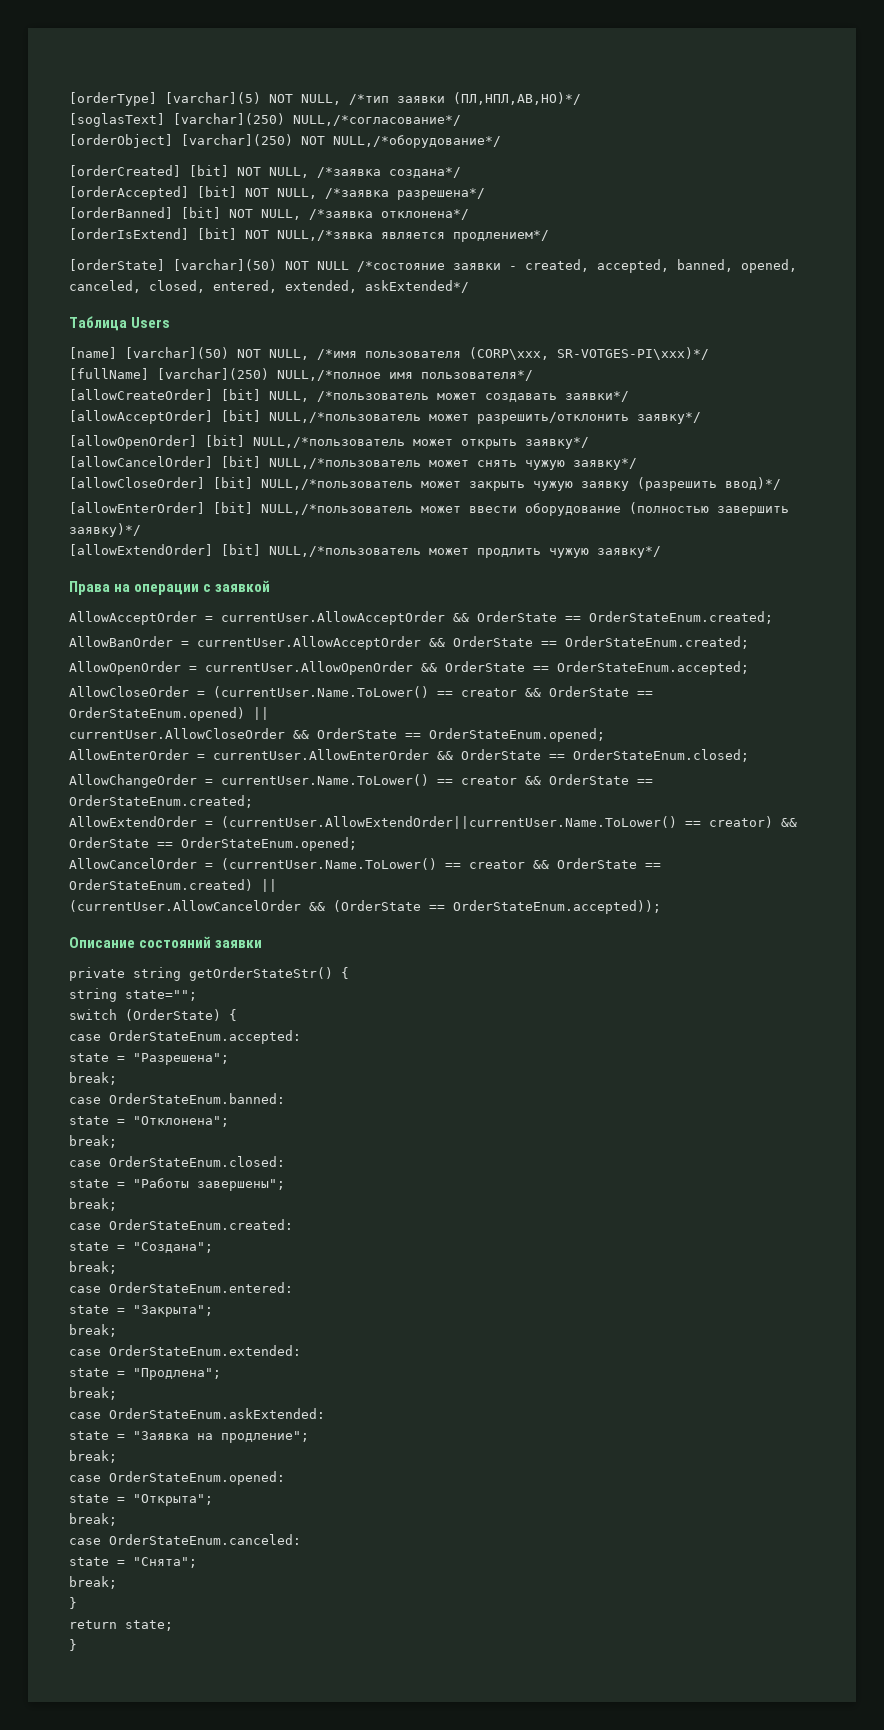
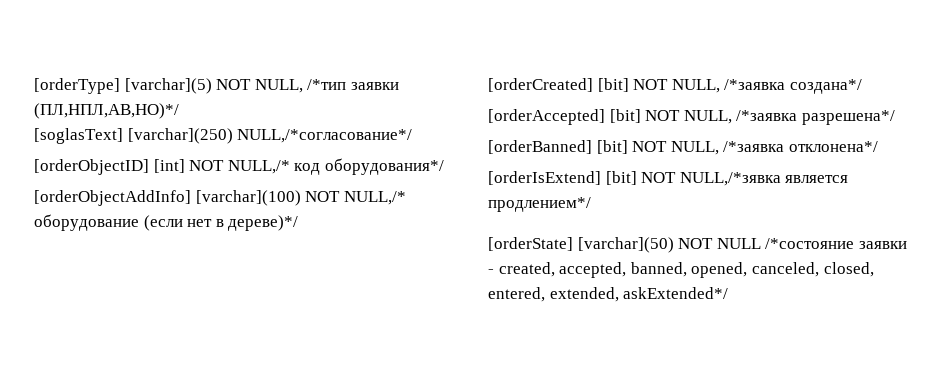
[69,134,501,148] [orderObject] [varchar](250) NOT NULL,/*оборудование*/ -> [34,158,444,175] [34,190,406,206] [34,214,299,231] [orderObjectID] [int] NOT NULL,/* код оборудования*/ // [orderObjectAddInfo] [varchar](100) NOT NULL,/* оборудование (если нет в дереве)*/
[69,316,171,331] [69,347,709,360] [69,368,533,381] [69,389,629,402] [69,410,701,424] [69,435,589,449] [69,456,637,470] [69,477,781,491] [69,502,789,516] [69,523,141,537] [69,544,661,558] [69,580,271,595] [69,611,773,625] [69,636,749,650] [69,661,749,675] [69,686,653,698] [69,707,269,721] [69,728,605,742] [69,749,749,762] [69,774,653,788] [69,795,253,808] [69,816,797,829] [69,837,357,851] [69,858,661,870] [69,879,277,892] [69,900,661,914] [69,936,263,948] [69,967,349,981] [69,988,197,1002] [69,1009,237,1021] [69,1030,301,1044] [69,1053,229,1065] [69,1072,117,1085] [69,1093,285,1104] [69,1116,229,1127] [69,1135,117,1148] [69,1156,285,1167] [69,1178,285,1191] [69,1198,117,1211] [69,1219,293,1230] [69,1242,213,1253] [69,1261,117,1274] [69,1282,293,1293] [69,1305,213,1317] [69,1324,117,1337] [69,1345,301,1356] [69,1368,221,1380] [69,1387,117,1400] [69,1408,325,1419] [69,1431,309,1443] [69,1450,117,1463] [69,1471,285,1485] [69,1494,213,1506] [69,1513,117,1526] [69,1534,301,1545] [69,1557,197,1568] [69,1576,117,1589] [69,1597,77,1609] [69,1620,173,1631] [69,1639,77,1651] // Таблица Users // [name] [varchar](50) NOT NULL, /*имя пользователя (CORP\xxx, SR-VOTGES-PI\xxx)*/ // [fullName] [varchar](250) NULL,/*полное имя пользователя*/ // [allowCreateOrder] [bit] NULL, /*пользователь может создавать заявки*/ // [allowAcceptOrder] [bit] NULL,/*пользователь может разрешить/отклонить заявку*/ // [allowOpenOrder] [bit] NULL,/*пользователь может открыть заявку*/ // [allowCancelOrder] [bit] NULL,/*пользователь может снять чужую заявку*/ // [allowCloseOrder] [bit] NULL,/*пользователь может закрыть чужую заявку (разрешить ввод)*/ // [allowEnterOrder] [bit] NULL,/*пользователь может ввести оборудование (полностью завершить заявку)*/ // [allowExtendOrder] [bit] NULL,/*пользователь может продлить чужую заявку*/ // Права на операции с заявкой // AllowAcceptOrder = currentUser.AllowAcceptOrder && OrderState == OrderStateEnum.created; // AllowBanOrder = currentUser.AllowAcceptOrder && OrderState == OrderStateEnum.created; // AllowOpenOrder = currentUser.AllowOpenOrder && OrderState == OrderStateEnum.accepted; // AllowCloseOrder = (currentUser.Name.ToLower() == creator && OrderState == OrderStateEnum.opened) || // currentUser.AllowCloseOrder && OrderState == OrderStateEnum.opened; // AllowEnterOrder = currentUser.AllowEnterOrder && OrderState == OrderStateEnum.closed; // AllowChangeOrder = currentUser.Name.ToLower() == creator && OrderState == OrderStateEnum.created; // AllowExtendOrder = (currentUser.AllowExtendOrder||currentUser.Name.ToLower() == creator) && OrderState == OrderStateEnum.opened; // AllowCancelOrder = (currentUser.Name.ToLower() == creator && OrderState == OrderStateEnum.created) || // (currentUser.AllowCancelOrder && (OrderState == OrderStateEnum.accepted)); // Описание состояний заявки // private string getOrderStateStr() { // string state=""; // switch (OrderState) { // case OrderStateEnum.accepted: // state = "Разрешена"; // break; // case OrderStateEnum.banned: // state = "Отклонена"; // break; // case OrderStateEnum.closed: // state = "Работы завершены"; // break; // case OrderStateEnum.created: // state = "Создана"; // break; // case OrderStateEnum.entered: // state = "Закрыта"; // break; // case OrderStateEnum.extended: // state = "Продлена"; // break; // case OrderStateEnum.askExtended: // state = "Заявка на продление"; // break; // case OrderStateEnum.opened: // state = "Открыта"; // break; // case OrderStateEnum.canceled: // state = "Снята"; // break; // } // return state; // } -> (729, 293) none

